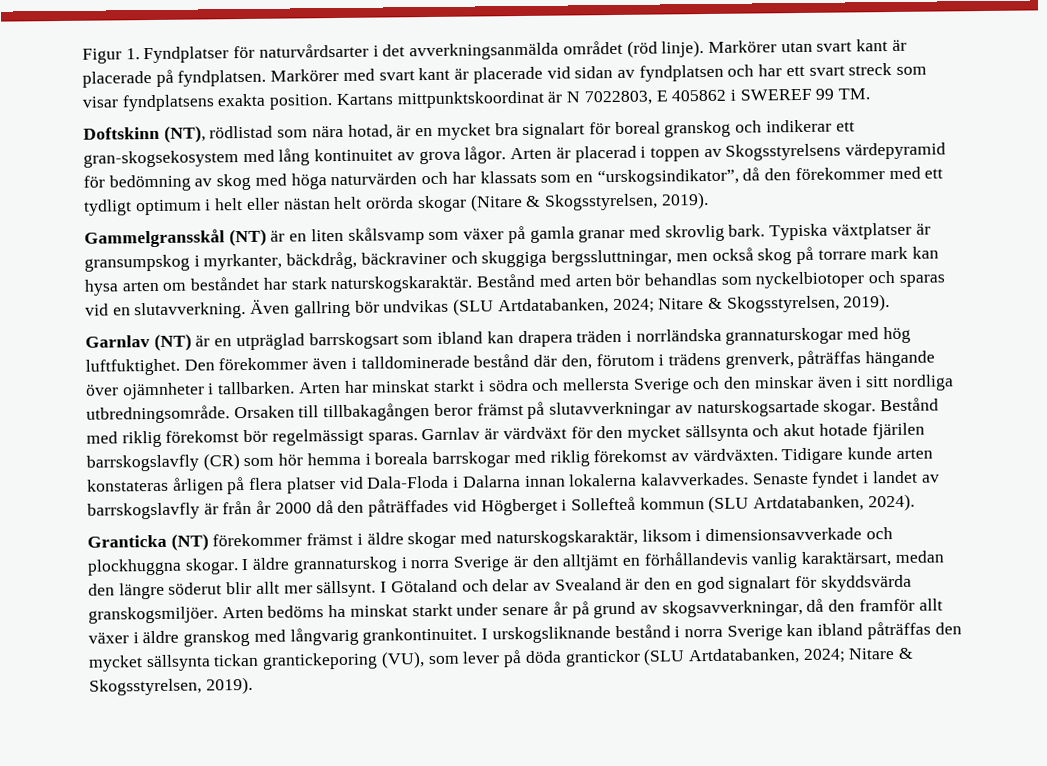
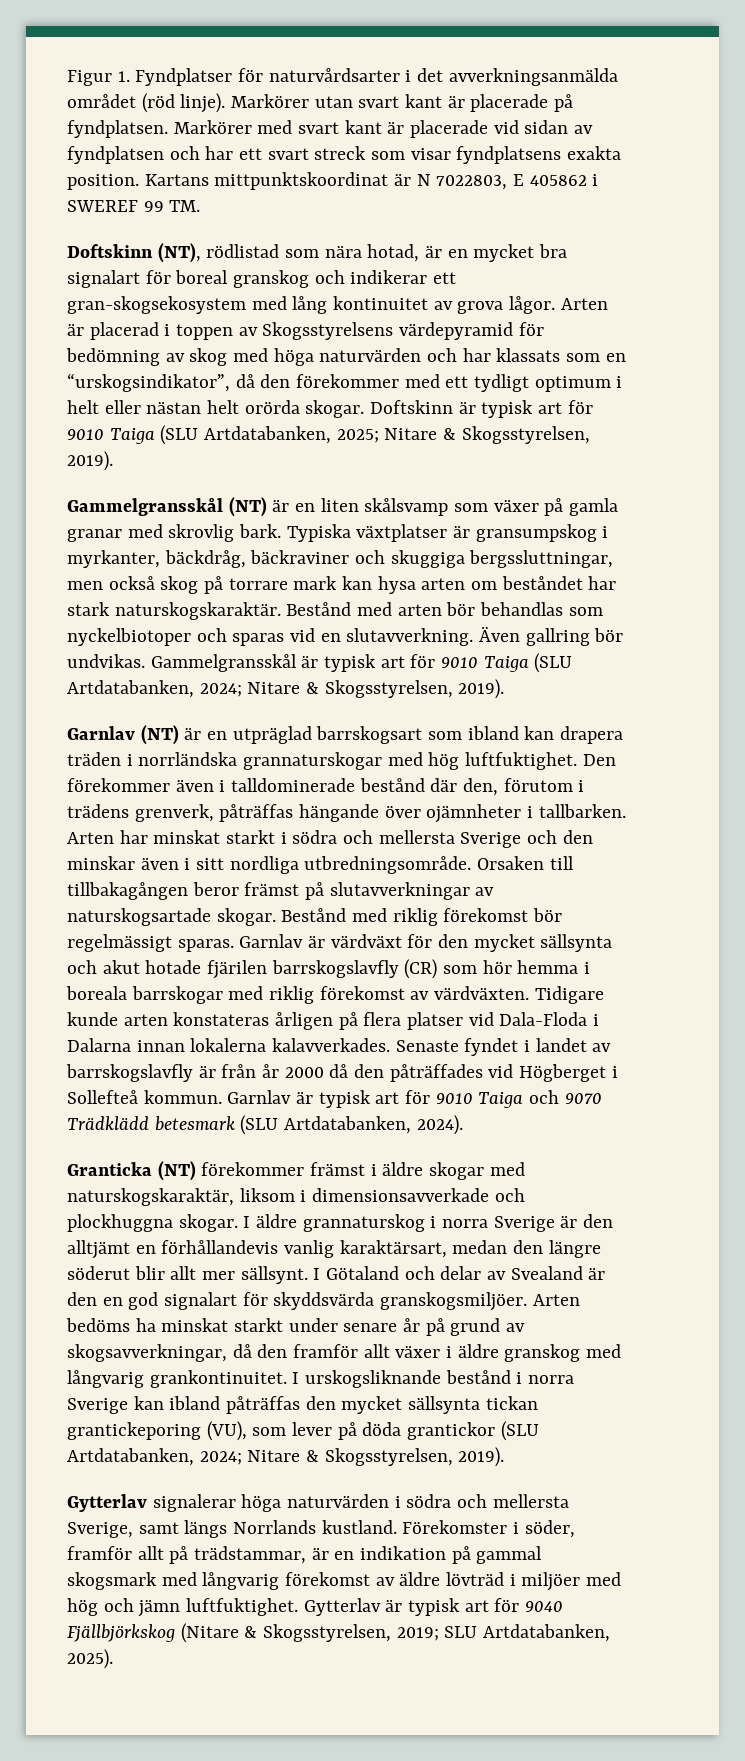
[416,194,523,213] skogar (Nitare -> [305,400,593,418] [67,425,438,445] skogar. Doftskinn är typisk art för 9010 Taiga (SLU Artdatabanken, 2025; Nitare
[383,299,450,313] undvikas -> [67,654,529,672] undvikas. Gammelgransskål är typisk art för 9010 Taiga
[639,497,705,510] kommun -> [143,1090,602,1108] [67,1116,235,1131] kommun. Garnlav är typisk art för 9010 Taiga och 9070 Trädklädd betesmark
(253, 685) none -> [67,1494,569,1512] [67,1520,575,1538] [67,1546,543,1564] [67,1572,622,1591] [67,1598,564,1617] [67,1623,611,1643] [67,1649,113,1669] // Gytterlav signalerar höga naturvärden i södra och mellersta Sverige, samt längs Norrlands kustland. Förekomster i söder, framför allt på trädstammar, är en indikation på gammal skogsmark med långvarig förekomst av äldre lövträd i miljöer med hög och jämn luftfuktighet. Gytterlav är typisk art för 9040 Fjällbjörkskog (Nitare & Skogsstyrelsen, 2019; SLU Artdatabanken, 2025).

